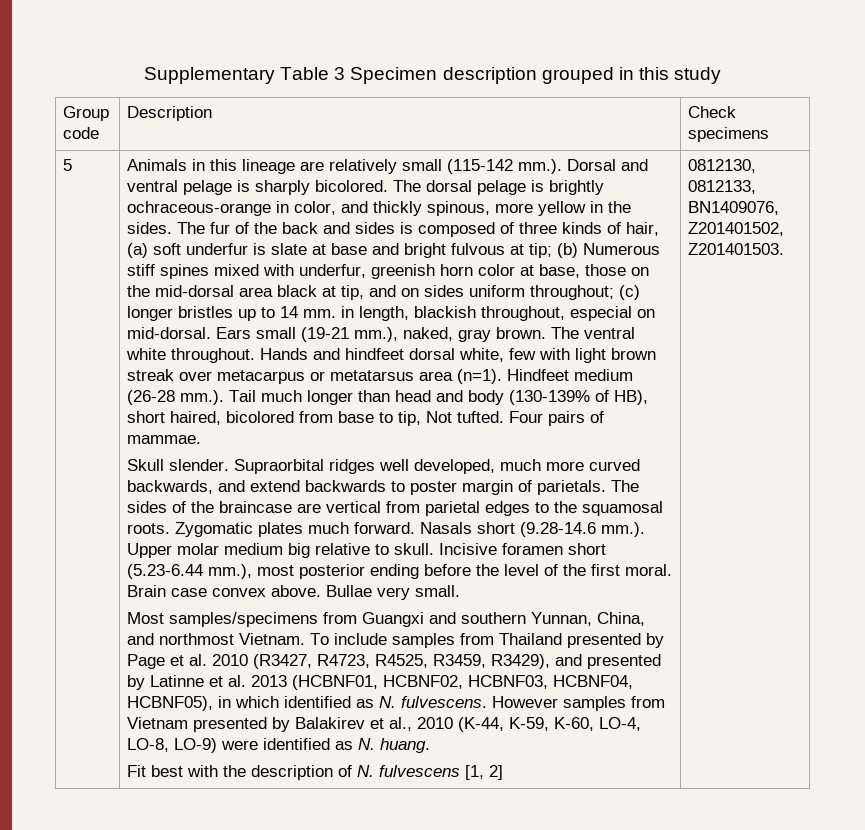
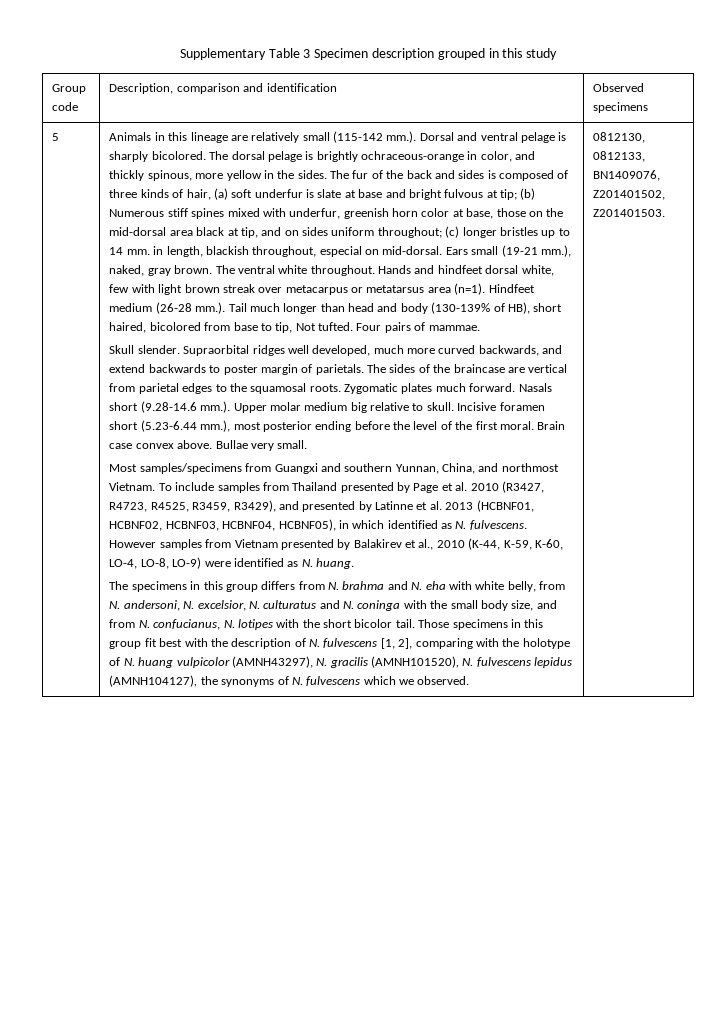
[126,106,212,121] [687,106,736,118] Description | Check -> [109,83,337,94] [593,83,645,92] Description, comparison and identification | Observed
[126,765,146,777] Fit -> [109,581,566,592] [109,600,557,611] [109,619,544,630] [109,638,157,649] The specimens in this group differs from N. brahma and N. eha with white belly, from N. andersoni, N. excelsior, N. culturatus and N. coninga with the small body size, and from N. confucianus, N. lotipes with the short bicolor tail. Those specimens in this group fit
[488,765,503,780] 2] -> [398,638,570,649] [109,656,573,668] [109,675,470,687] 2], comparing with the holotype of N. huang vulpicolor (AMNH43297), N. gracilis (AMNH101520), N. fulvescens lepidus (AMNH104127), the synonyms of N. fulvescens which we observed.

